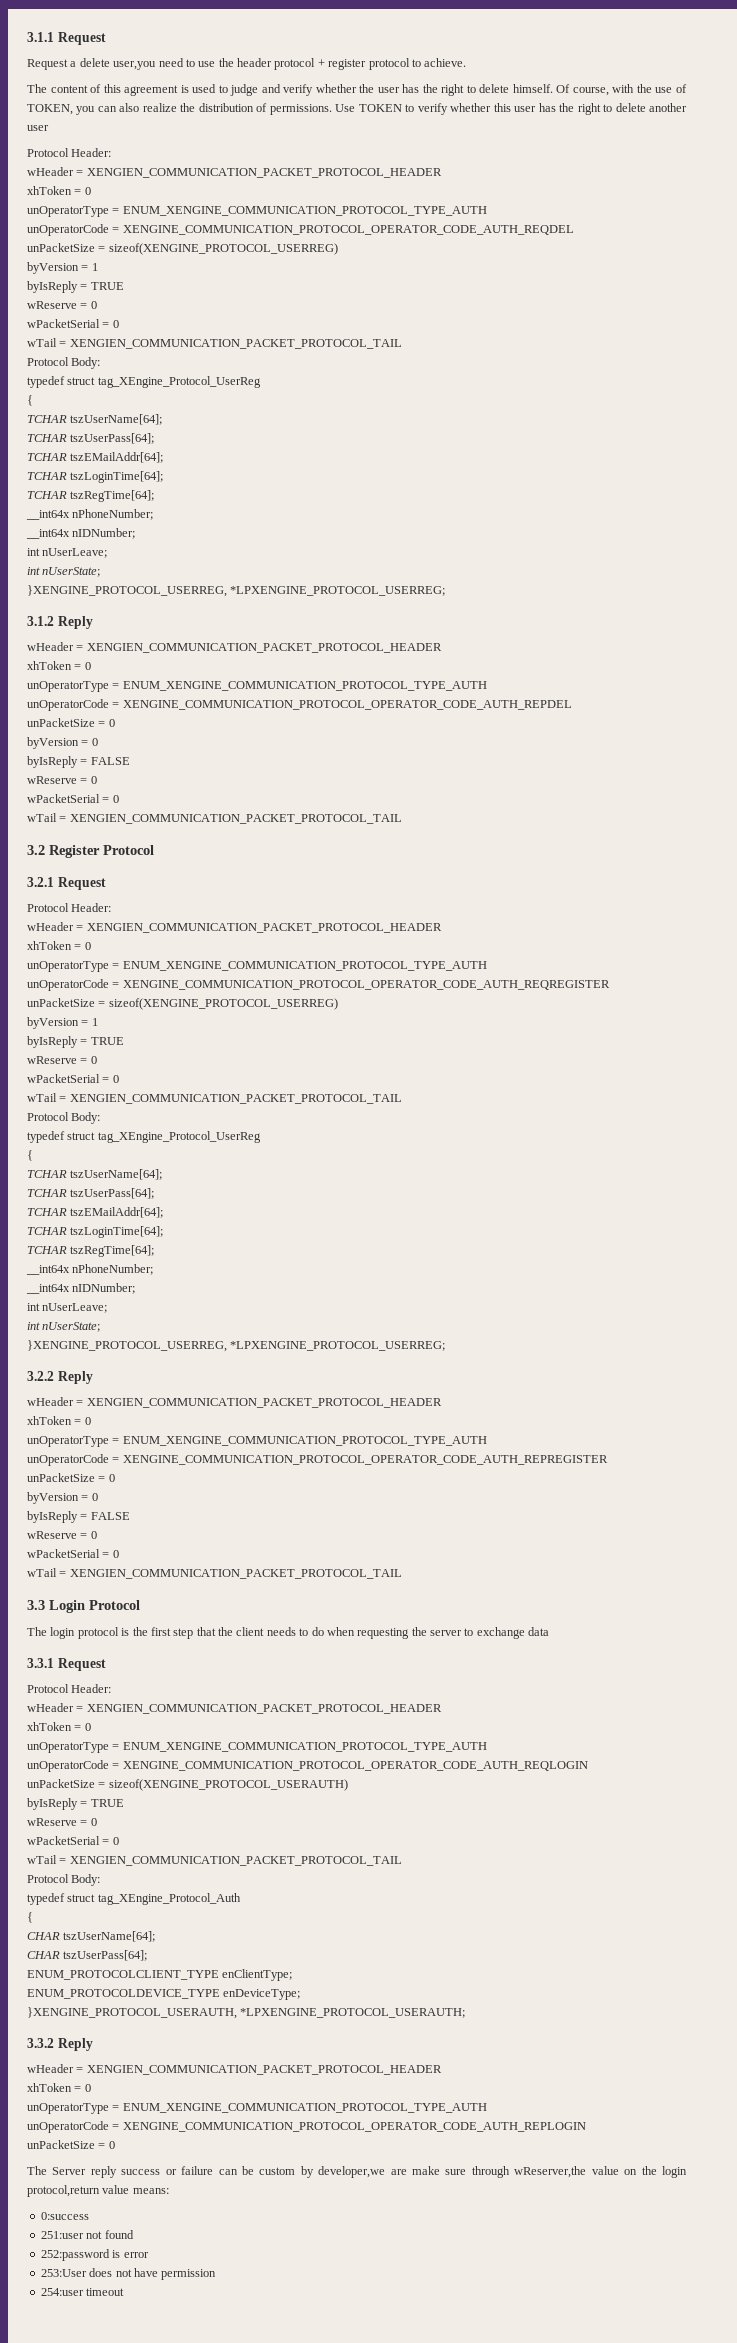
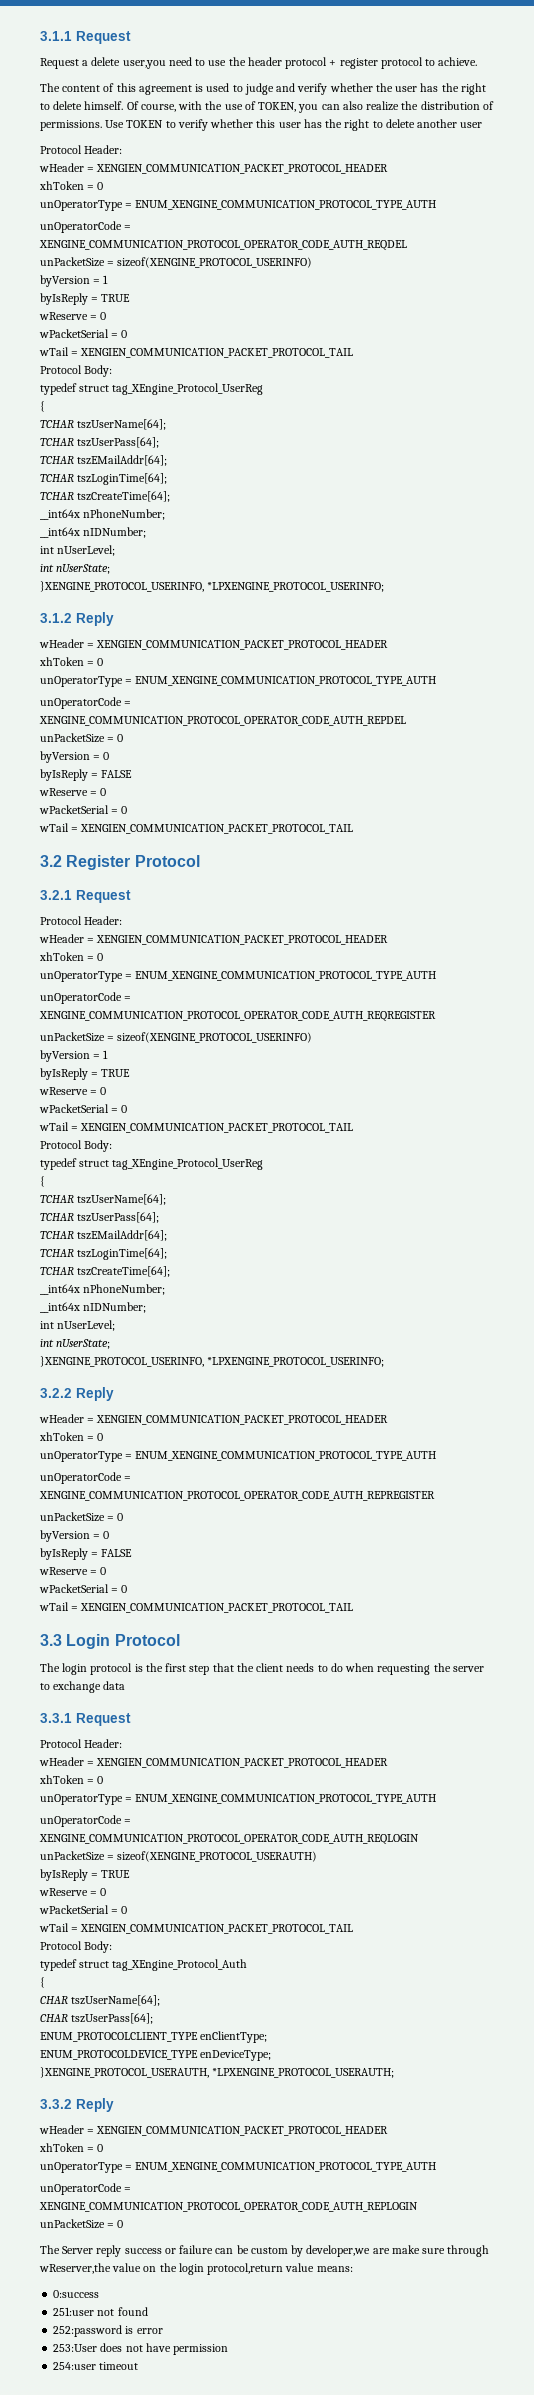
[108,243,338,255] sizeof(XENGINE_PROTOCOL_USERREG) -> [117,257,313,268] sizeof(XENGINE_PROTOCOL_USERINFO)
[70,490,155,502] [26,509,154,520] [26,528,136,539] [27,548,108,558] [27,567,101,577] [27,585,446,597] tszRegTime[64]; // __int64x nPhoneNumber; // __int64x nIDNumber; // int nUserLeave; // int nUserState; // }XENGINE_PROTOCOL_USERREG, *LPXENGINE_PROTOCOL_USERREG; -> [77,491,171,502] [40,509,166,520] [40,527,147,538] [40,545,116,556] [40,564,111,574] [40,581,385,592] tszCreateTime[64]; // __int64x nPhoneNumber; // __int64x nIDNumber; // int nUserLevel; // int nUserState; // }XENGINE_PROTOCOL_USERINFO, *LPXENGINE_PROTOCOL_USERINFO;
[108,998,338,1010] sizeof(XENGINE_PROTOCOL_USERREG) -> [117,1032,313,1043] sizeof(XENGINE_PROTOCOL_USERINFO)
[70,1245,155,1257] [26,1264,154,1275] [26,1283,136,1294] [27,1303,108,1313] [27,1322,101,1332] [27,1340,446,1352] tszRegTime[64]; // __int64x nPhoneNumber; // __int64x nIDNumber; // int nUserLeave; // int nUserState; // }XENGINE_PROTOCOL_USERREG, *LPXENGINE_PROTOCOL_USERREG; -> [77,1266,171,1277] [40,1284,166,1295] [40,1302,147,1313] [40,1320,116,1331] [40,1339,111,1349] [40,1356,385,1367] tszCreateTime[64]; // __int64x nPhoneNumber; // __int64x nIDNumber; // int nUserLevel; // int nUserState; // }XENGINE_PROTOCOL_USERINFO, *LPXENGINE_PROTOCOL_USERINFO;

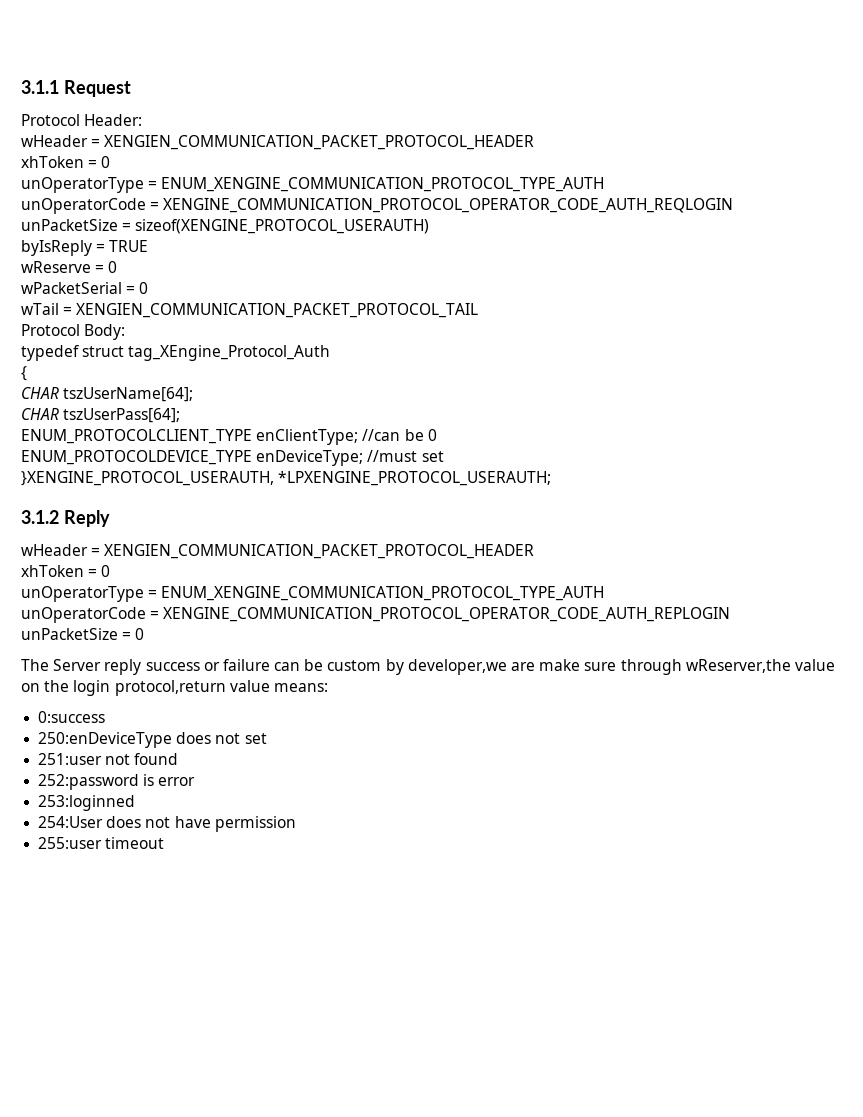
[40,57,478,69] [40,83,486,95] [40,101,494,113] [40,119,483,131] [40,145,123,154] [39,163,389,174] [39,181,104,190] [40,200,437,211] [40,221,132,233] [39,240,407,251] [40,257,313,268] [40,275,109,287] [40,293,131,305] [39,312,107,320] [39,329,128,338] [39,347,354,358] [40,365,113,377] [40,383,264,395] [40,401,45,412] [40,419,167,430] [40,437,160,448] [40,455,168,466] [40,473,168,485] [40,491,171,502] [40,509,166,520] [40,527,147,538] [40,545,116,556] [40,564,111,574] [40,581,385,592] [40,612,114,626] [39,639,389,650] [39,657,104,666] [40,676,437,687] [40,697,132,709] [39,716,406,726] [40,733,124,743] [40,751,110,763] [40,769,133,781] [39,788,107,796] [39,805,128,814] [39,823,354,834] [40,855,200,870] [40,890,131,903] [40,916,123,925] [39,934,389,945] [39,952,104,961] [40,971,437,982] [40,992,132,1004] [39,1011,436,1022] [40,1032,313,1043] [40,1050,109,1062] [40,1068,131,1080] [39,1087,107,1095] [39,1104,128,1113] [39,1122,354,1133] [40,1140,113,1152] [40,1158,264,1170] [40,1176,45,1187] [40,1194,167,1205] [40,1212,160,1223] [40,1230,168,1241] [40,1248,168,1260] [40,1266,171,1277] [40,1284,166,1295] [40,1302,147,1313] [40,1320,116,1331] [40,1339,111,1349] [40,1356,385,1367] [40,1387,114,1401] [39,1414,389,1425] [39,1432,104,1441] [40,1451,437,1462] [40,1472,132,1484] [39,1491,435,1501] [40,1512,124,1522] [40,1530,110,1542] [40,1548,133,1560] [39,1567,107,1575] [39,1584,128,1593] [39,1602,354,1613] [40,1634,180,1649] [40,1663,484,1675] [40,1681,126,1693] [40,1713,131,1726] // Request a delete user,you need to use the header protocol + register protocol to achieve. // The content of this agreement is used to judge and verify whether the user has the right to delete himself. Of course, with the use of TOKEN, you can also realize the distribution of permissions. Use TOKEN to verify whether this user has the right to delete another user // Protocol Header: // wHeader = XENGIEN_COMMUNICATION_PACKET_PROTOCOL_HEADER // xhToken = 0 // unOperatorType = ENUM_XENGINE_COMMUNICATION_PROTOCOL_TYPE_AUTH // unOperatorCode = XENGINE_COMMUNICATION_PROTOCOL_OPERATOR_CODE_AUTH_REQDEL // unPacketSize = sizeof(XENGINE_PROTOCOL_USERINFO) // byVersion = 1 // byIsReply = TRUE // wReserve = 0 // wPacketSerial = 0 // wTail = XENGIEN_COMMUNICATION_PACKET_PROTOCOL_TAIL // Protocol Body: // typedef struct tag_XEngine_Protocol_UserReg // { // TCHAR tszUserName[64]; // TCHAR tszUserPass[64]; // TCHAR tszEMailAddr[64]; // TCHAR tszLoginTime[64]; // TCHAR tszCreateTime[64]; // __int64x nPhoneNumber; // __int64x nIDNumber; // int nUserLevel; // int nUserState; // }XENGINE_PROTOCOL_USERINFO, *LPXENGINE_PROTOCOL_USERINFO; // 3.1.2 Reply // wHeader = XENGIEN_COMMUNICATION_PACKET_PROTOCOL_HEADER // xhToken = 0 // unOperatorType = ENUM_XENGINE_COMMUNICATION_PROTOCOL_TYPE_AUTH // unOperatorCode = XENGINE_COMMUNICATION_PROTOCOL_OPERATOR_CODE_AUTH_REPDEL // unPacketSize = 0 // byVersion = 0 // byIsReply = FALSE // wReserve = 0 // wPacketSerial = 0 // wTail = XENGIEN_COMMUNICATION_PACKET_PROTOCOL_TAIL // 3.2 Register Protocol // 3.2.1 Request // Protocol Header: // wHeader = XENGIEN_COMMUNICATION_PACKET_PROTOCOL_HEADER // xhToken = 0 // unOperatorType = ENUM_XENGINE_COMMUNICATION_PROTOCOL_TYPE_AUTH // unOperatorCode = XENGINE_COMMUNICATION_PROTOCOL_OPERATOR_CODE_AUTH_REQREGISTER // unPacketSize = sizeof(XENGINE_PROTOCOL_USERINFO) // byVersion = 1 // byIsReply = TRUE // wReserve = 0 // wPacketSerial = 0 // wTail = XENGIEN_COMMUNICATION_PACKET_PROTOCOL_TAIL // Protocol Body: // typedef struct tag_XEngine_Protocol_UserReg // { // TCHAR tszUserName[64]; // TCHAR tszUserPass[64]; // TCHAR tszEMailAddr[64]; // TCHAR tszLoginTime[64]; // TCHAR tszCreateTime[64]; // __int64x nPhoneNumber; // __int64x nIDNumber; // int nUserLevel; // int nUserState; // }XENGINE_PROTOCOL_USERINFO, *LPXENGINE_PROTOCOL_USERINFO; // 3.2.2 Reply // wHeader = XENGIEN_COMMUNICATION_PACKET_PROTOCOL_HEADER // xhToken = 0 // unOperatorType = ENUM_XENGINE_COMMUNICATION_PROTOCOL_TYPE_AUTH // unOperatorCode = XENGINE_COMMUNICATION_PROTOCOL_OPERATOR_CODE_AUTH_REPREGISTER // unPacketSize = 0 // byVersion = 0 // byIsReply = FALSE // wReserve = 0 // wPacketSerial = 0 // wTail = XENGIEN_COMMUNICATION_PACKET_PROTOCOL_TAIL // 3.3 Login Protocol // The login protocol is the first step that the client needs to do when requesting the server to exchange data // 3.3.1 Request -> (131, 88) none
(268, 2037) none -> [362,429,437,441] //can be 0
(272, 2055) none -> [367,450,444,462] //must set
[40,2099,72,2109] 3.3.2 -> [21,510,59,524] 3.1.2
(100, 2294) none -> [38,732,267,748] // 250:enDeviceType does not set
[53,2344,98,2352] 253:User -> [38,795,136,811] [38,816,104,828] 253:loginned // 254:User
[53,2362,97,2370] 254:user -> [38,837,103,849] 255:user

